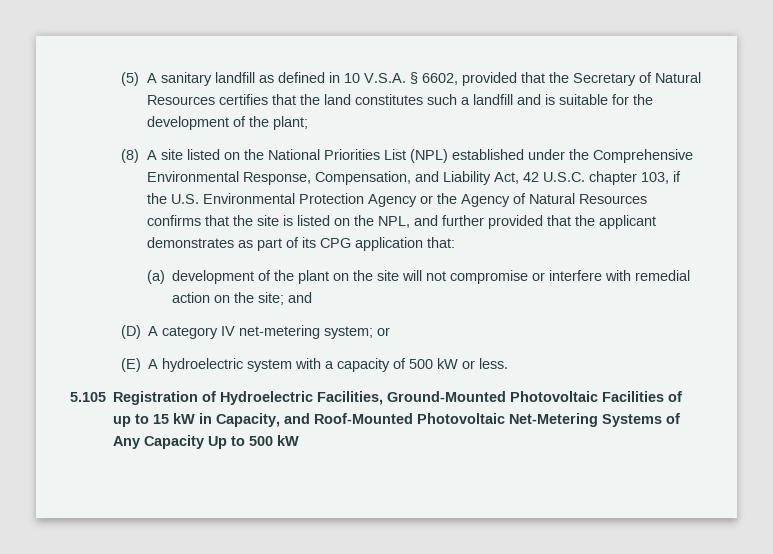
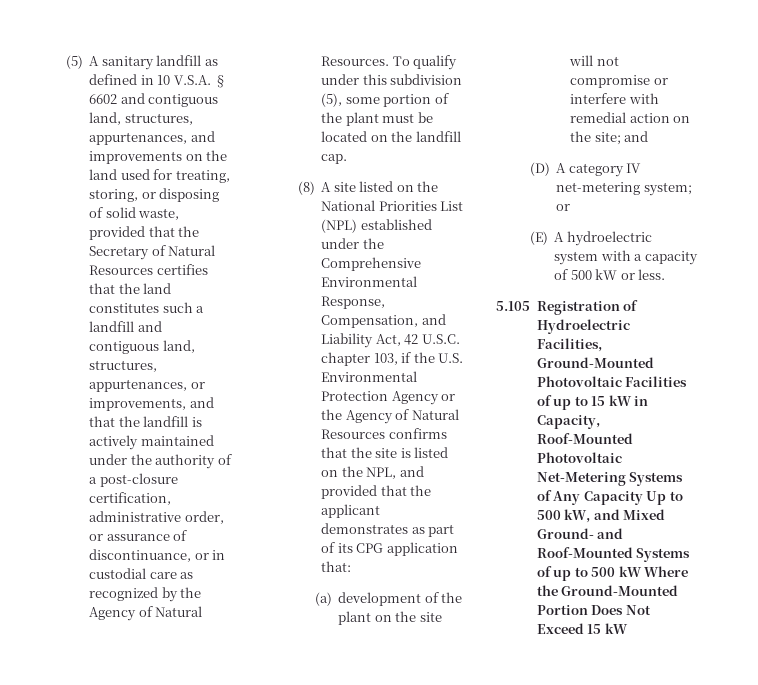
[421,73,458,85] 6602, -> [89,93,219,107] [89,112,193,125] [89,131,215,145] [89,150,228,164] [89,169,230,183] [89,188,220,202] [89,207,180,220] 6602 and contiguous land, structures, appurtenances, and improvements on the land used for treating, storing, or disposing of solid waste,
[544,94,653,105] [146,116,308,130] is suitable for the development of the plant; -> [89,340,195,354] [89,360,158,372] [89,379,205,392] [89,397,214,411] [89,416,202,427] [89,435,214,450] [89,454,232,469] [89,473,178,487] [89,492,172,505] [89,511,224,524] [89,530,188,541] [89,549,226,562] [89,568,194,579] [89,587,202,602] [89,606,203,621] [321,55,458,70] [321,74,463,85] [321,93,449,107] [321,112,433,126] [321,131,461,142] [321,154,348,164] contiguous land, structures, appurtenances, or improvements, and that the landfill is actively maintained under the authority of a post-closure certification, administrative order, or assurance of discontinuance, or in custodial care as recognized by the Agency of Natural Resources. To qualify under this subdivision (5), some portion of the plant must be located on the landfill cap.
[441,215,484,226] further -> (424, 471) none
[284,413,311,424] and -> (600, 422) none
(274, 441) none -> [564,509,666,523] [536,528,624,539] [536,547,691,562] [536,566,689,581] [536,585,679,596] [536,605,651,615] [536,623,602,634] kW, and Mixed Ground- and Roof-Mounted Systems of up to 500 kW Where the Ground-Mounted Portion Does Not Exceed 15

